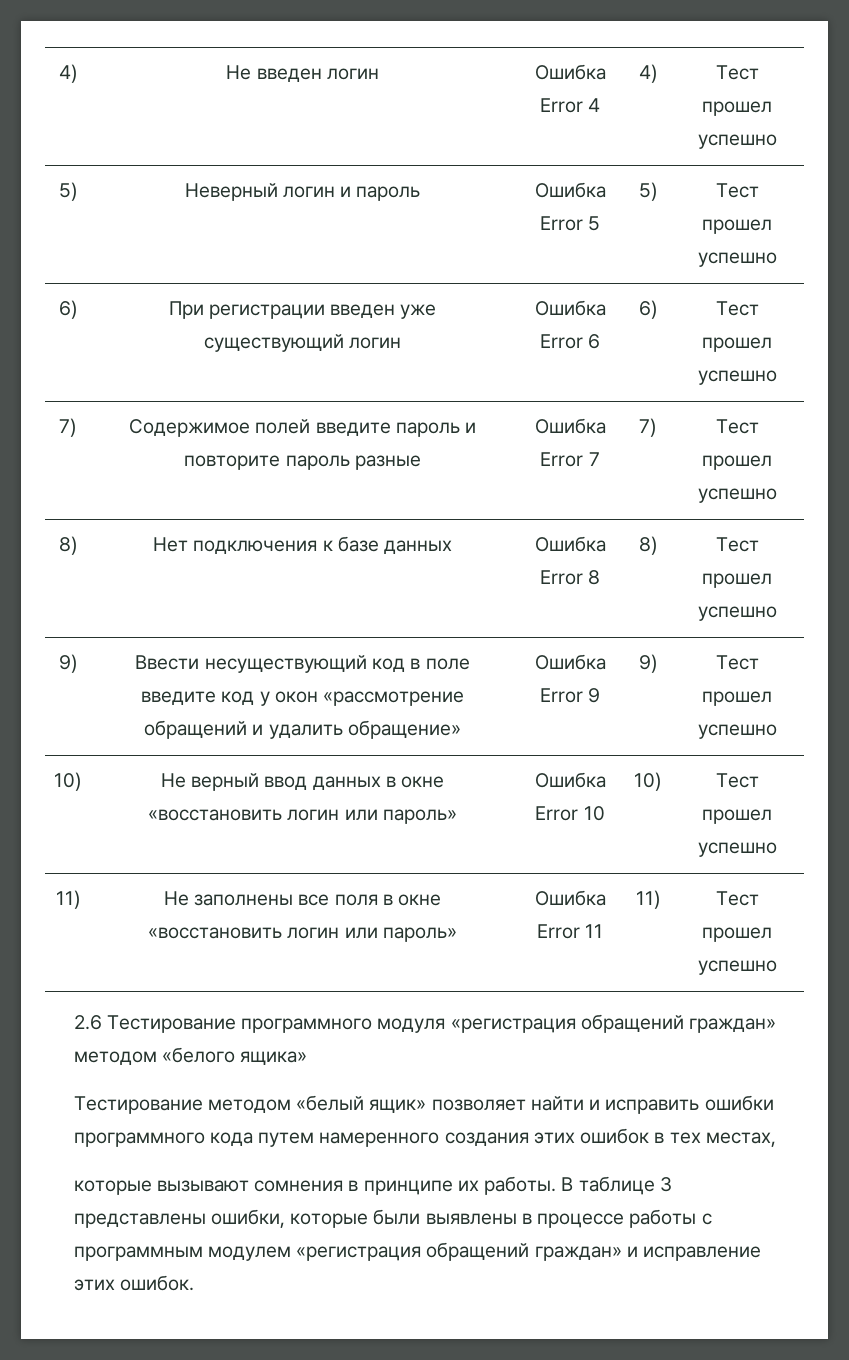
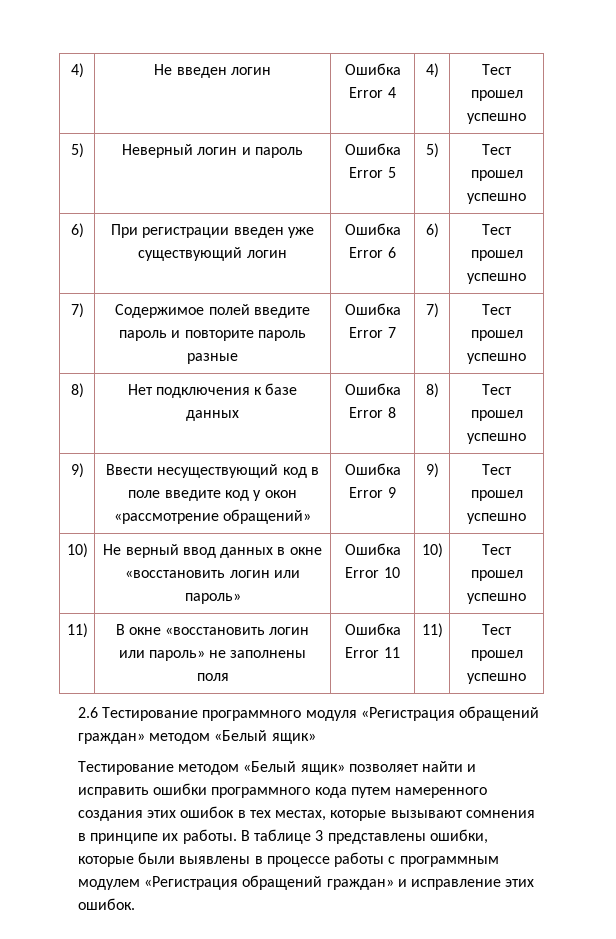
[144,720,461,739] обращений и удалить обращение» -> [223,509,312,524] обращений»
[163,891,442,906] [148,927,457,942] Не заполнены все поля в окне «восстановить логин или пароль» -> [115,624,310,635] [118,650,307,661] [196,673,229,681] В окне «восстановить логин или пароль» не заполнены поля
[450,1018,576,1033] «регистрация -> [360,707,455,721] «Регистрация
[161,1047,308,1065] «белого ящика» -> [214,730,316,744] «Белый ящик»
[296,1095,365,1111] «белый -> [243,761,297,772] «Белый
(776, 1139) // -> (327, 815) none
[296,1246,422,1261] «регистрация -> [143,876,238,890] «Регистрация

